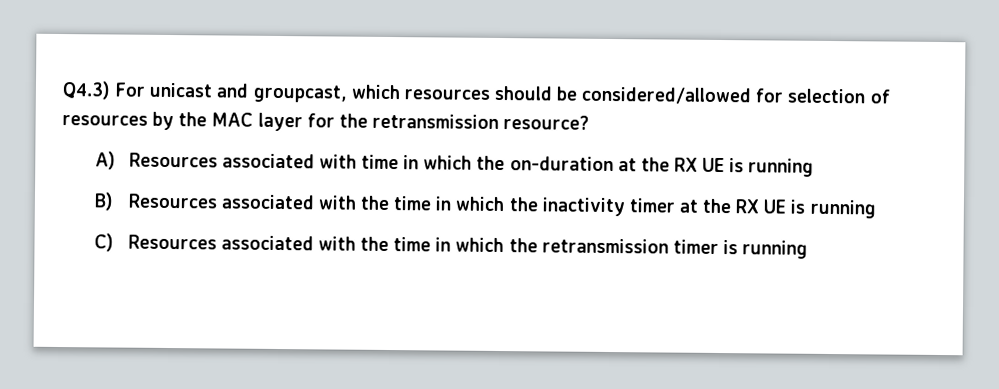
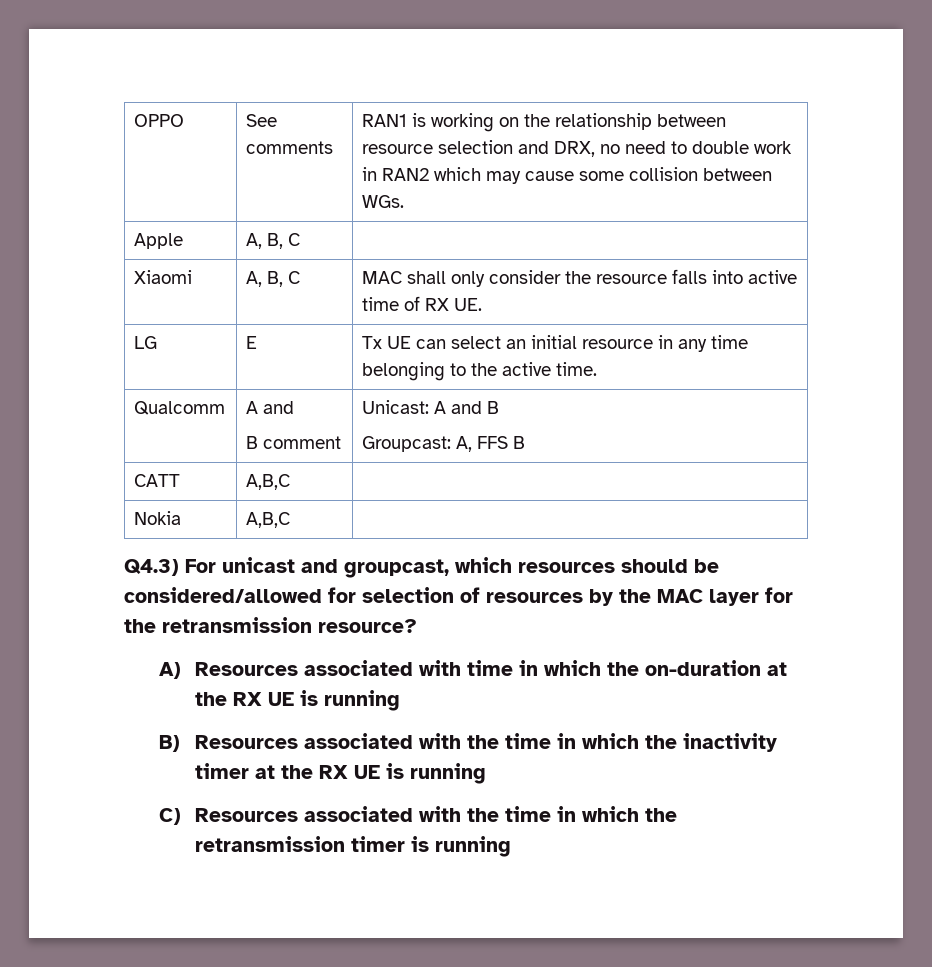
(62, 90) none -> [134,114,185,127] [246,114,278,127] [246,141,334,154] [362,113,727,132] [362,140,793,157] [362,167,773,184] [362,195,405,208] [134,233,184,249] [246,233,301,249] [134,270,193,284] [246,271,301,287] [362,269,798,287] [362,296,483,311] [134,336,158,349] [246,336,258,349] [362,335,749,352] [362,362,598,381] [134,401,226,415] [246,401,295,414] [246,436,342,449] [362,400,500,414] [362,436,526,452] [134,474,181,487] [246,474,291,490] [134,511,182,525] [246,512,291,528] OPPO | See comments | RAN1 is working on the relationship between resource selection and DRX, no need to double work in RAN2 which may cause some collision between WGs. // Apple | A, B, C | // Xiaomi | A, B, C | MAC shall only consider the resource falls into active time of RX UE. // LG | E | Tx UE can select an initial resource in any time belonging to the active time. // Qualcomm | A and // B comment | Unicast: A and B // Groupcast: A, FFS B // CATT | A,B,C | // Nokia | A,B,C | //

